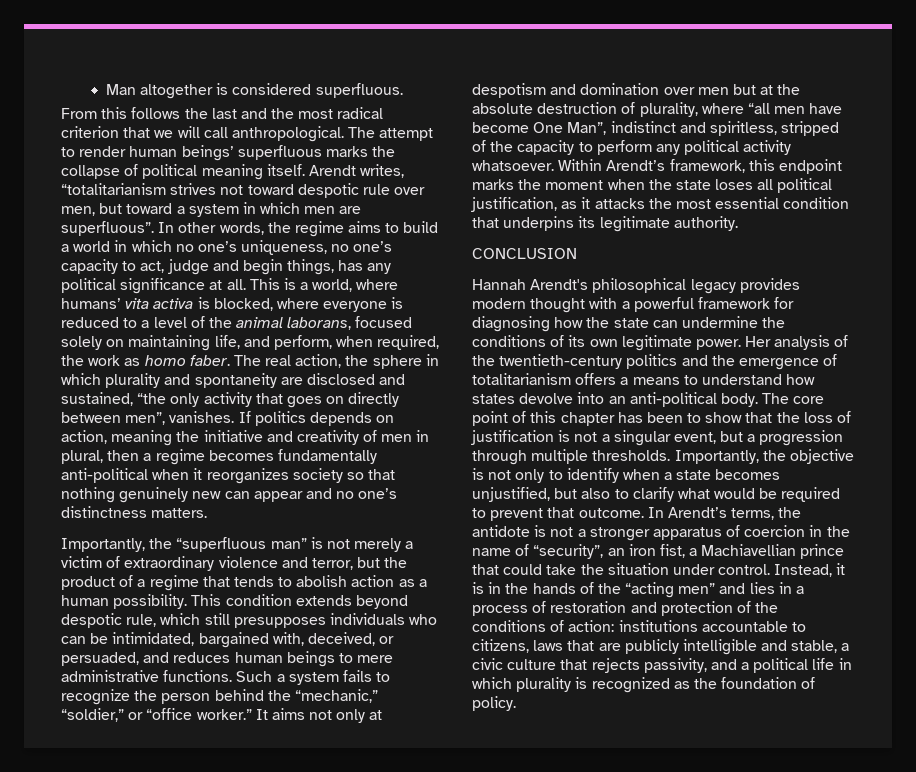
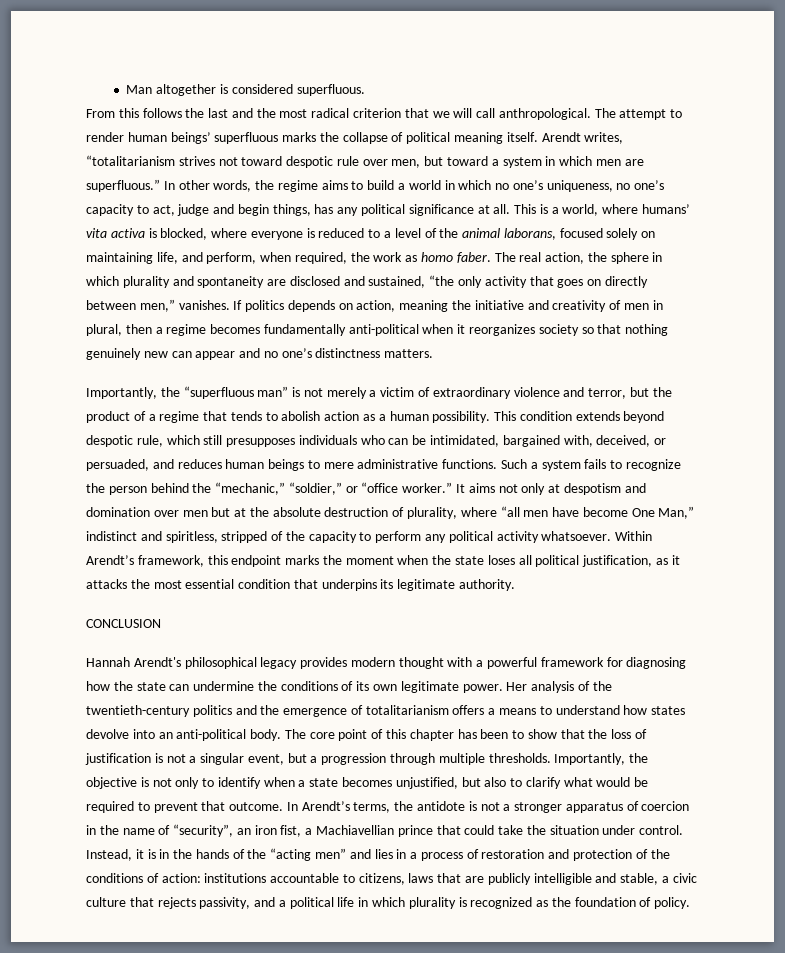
[61,221,154,236] superfluous”. -> [86,179,160,192] superfluous.”
[125,412,166,425] men”, -> [139,299,175,312] men,”
[567,122,607,135] Man”, -> [658,506,695,519] Man,”

